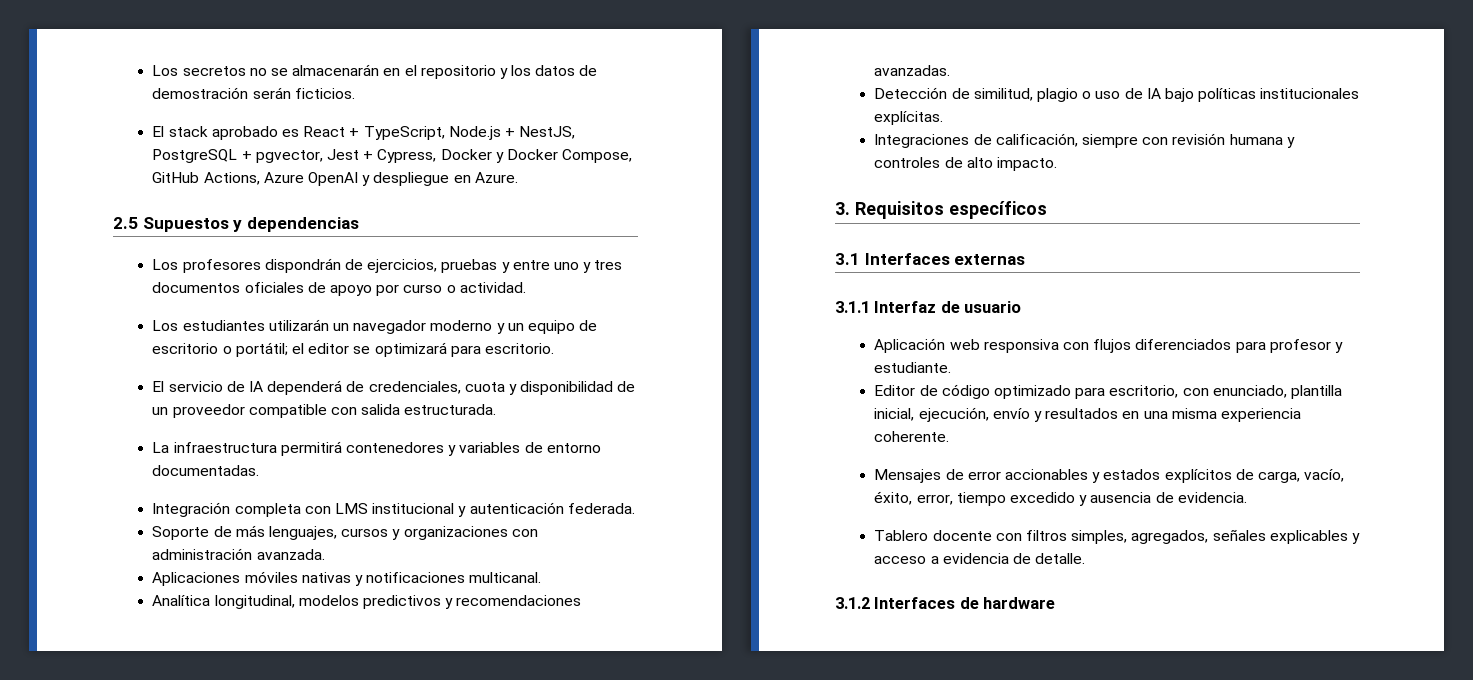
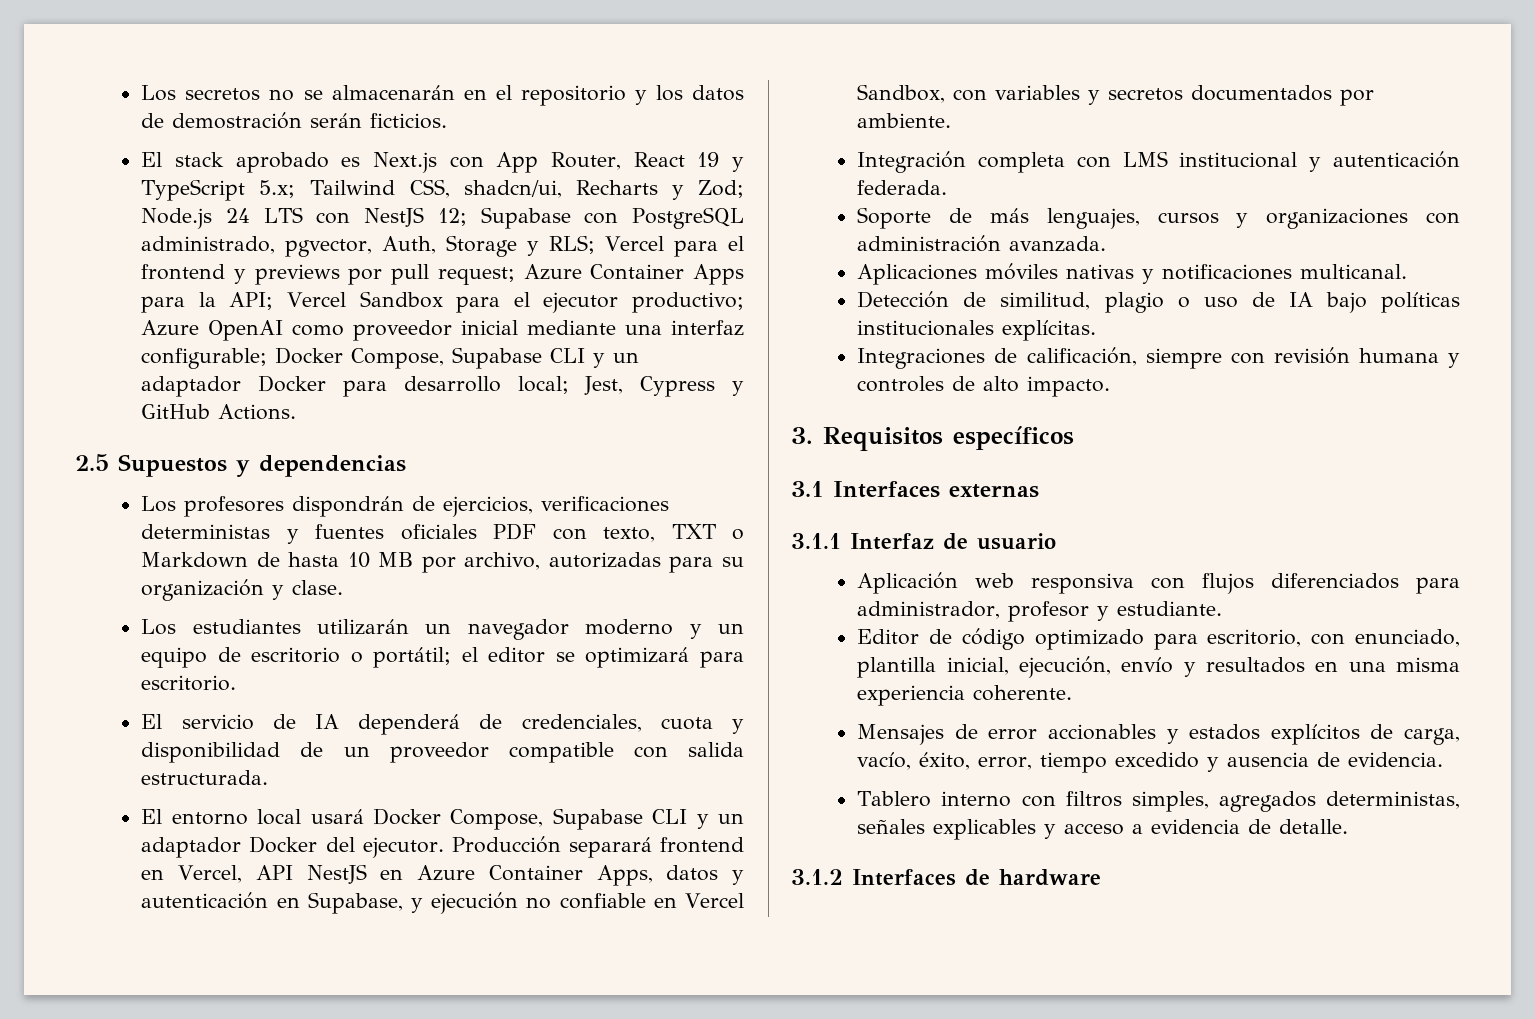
[303,126,576,140] [152,149,633,163] [152,172,518,186] React + TypeScript, Node.js + NestJS, PostgreSQL + pgvector, Jest + Cypress, Docker y Docker Compose, GitHub Actions, Azure OpenAI y despliegue en Azure. -> [372,152,744,173] [141,179,744,201] [141,207,745,229] [141,235,745,257] [141,264,745,285] [141,291,745,313] [141,320,744,341] [141,347,640,369] [141,375,744,397] [141,404,297,420] Next.js con App Router, React 19 y TypeScript 5.x; Tailwind CSS, shadcn/ui, Recharts y Zod; Node.js 24 LTS con NestJS 12; Supabase con PostgreSQL administrado, pgvector, Auth, Storage y RLS; Vercel para el frontend y previews por pull request; Azure Container Apps para la API; Vercel Sandbox para el ejecutor productivo; Azure OpenAI como proveedor inicial mediante una interfaz configurable; Docker Compose, Supabase CLI y un adaptador Docker para desarrollo local; Jest, Cypress y GitHub Actions.
[441,259,623,273] [152,282,526,296] pruebas y entre uno y tres documentos oficiales de apoyo por curso o actividad. -> [541,496,670,512] [141,523,745,544] [141,552,744,573] [141,579,344,601] verificaciones deterministas y fuentes oficiales PDF con texto, TXT o Markdown de hasta 10 MB por archivo, autorizadas para su organización y clase.
[152,441,601,456] [152,465,260,476] La infraestructura permitirá contenedores y variables de entorno documentadas. -> [141,808,744,830] [141,836,744,858] [141,864,744,886] [141,892,745,914] [857,84,1375,106] [857,113,952,128] El entorno local usará Docker Compose, Supabase CLI y un adaptador Docker del ejecutor. Producción separará frontend en Vercel, API NestJS en Azure Container Apps, datos y autenticación en Supabase, y ejecución no confiable en Vercel Sandbox, con variables y secretos documentados por ambiente.
[152,595,582,609] [874,65,951,76] // Analítica longitudinal, modelos predictivos y recomendaciones avanzadas. -> (1408, 271) none
(1266, 347) none -> [857,601,1001,619] administrador,
[932,530,992,541] docente -> [941,791,1012,807] interno
[1131,530,1209,544] agregados, -> [1218,791,1460,812] agregados deterministas,

